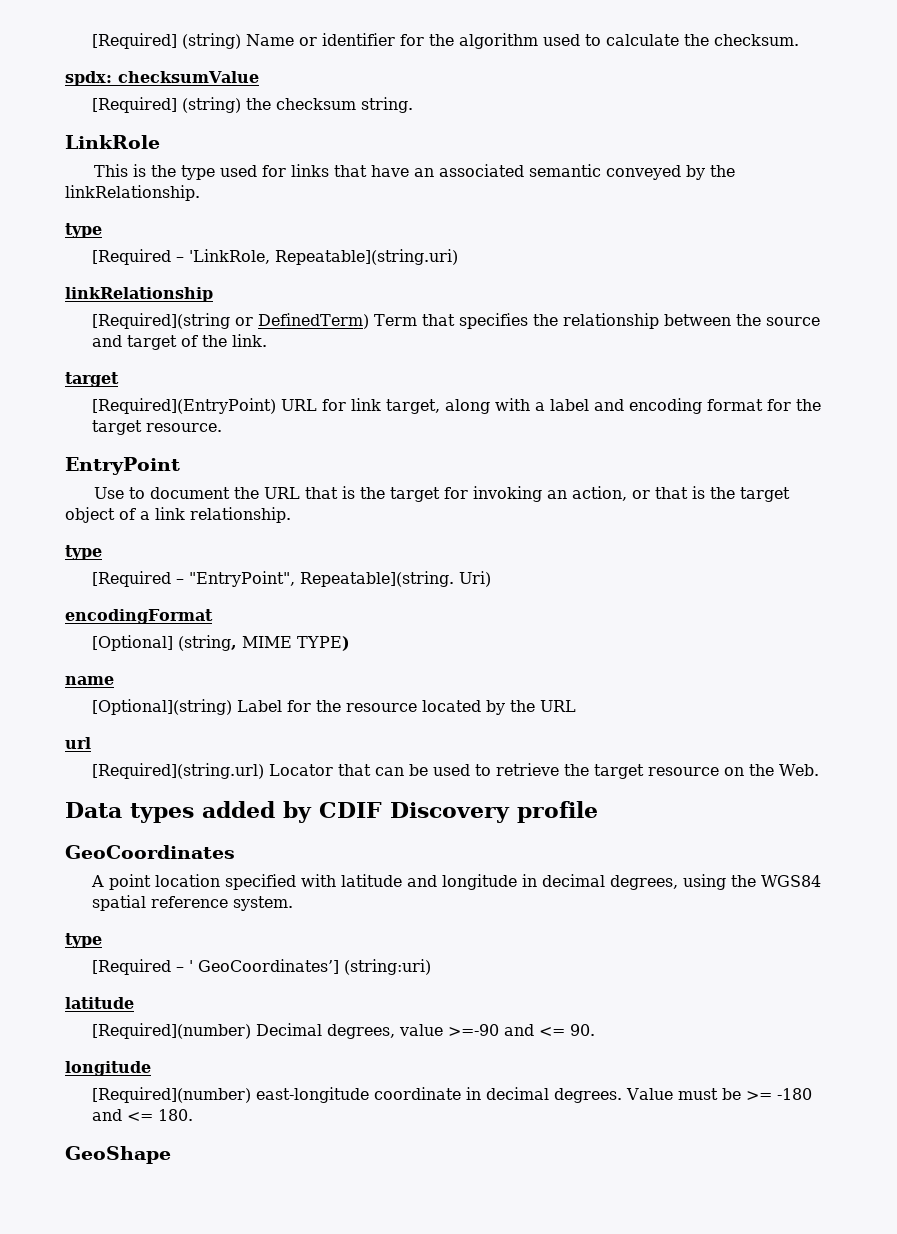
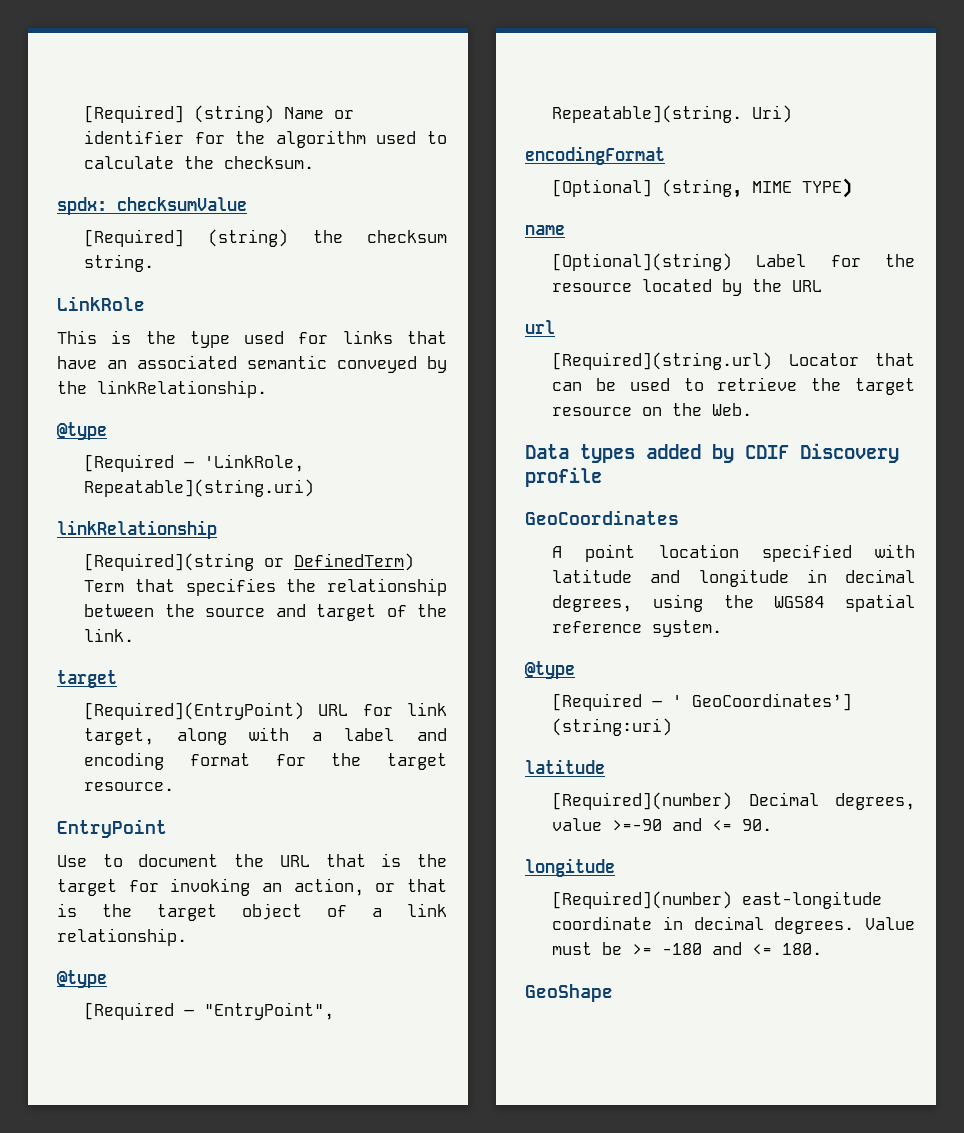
[65,223,102,238] type -> [57,422,107,440] @type
[65,545,102,560] type -> [57,970,107,988] @type
[65,933,102,948] type -> [525,661,575,679] @type

